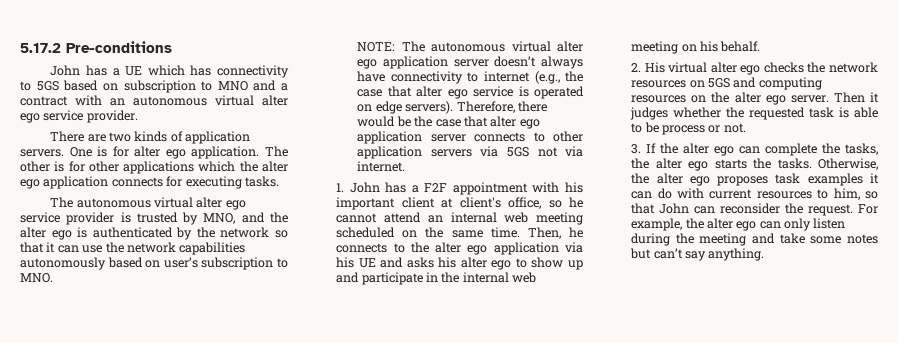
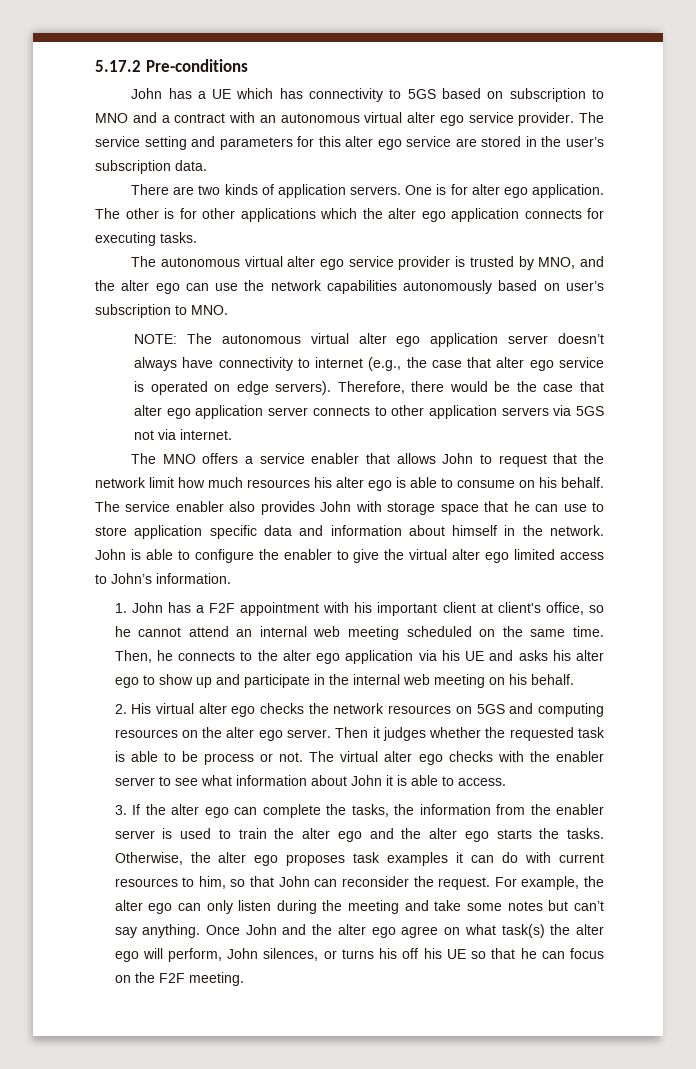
(138, 116) none -> [579,112,604,123] [95,136,605,150] [95,160,207,174] The service setting and parameters for this alter ego service are stored in the user’s subscription data.
[77,227,289,240] [20,242,56,253] is authenticated by the network so that it -> (180, 288) none
(406, 166) none -> [131,453,605,467] [95,477,604,491] [95,501,604,515] [95,525,604,539] [95,549,604,563] [95,573,231,584] // The MNO offers a service enabler that allows John to request that the network limit how much resources his alter ego is able to consume on his behalf. The service enabler also provides John with storage space that he can use to store application specific data and information about himself in the network. John is able to configure the enabler to give the virtual alter ego limited access to John’s information.
(746, 128) none -> [309,751,604,765] [114,775,506,786] The virtual alter ego checks with the enabler server to see what information about John it is able to access.
(650, 163) none -> [419,804,604,815] [114,828,422,842] information from the enabler server is used to train the alter ego and the
(765, 254) none -> [206,924,604,938] [114,948,604,962] [114,972,244,986] Once John and the alter ego agree on what task(s) the alter ego will perform, John silences, or turns his off his UE so that he can focus on the F2F meeting.

